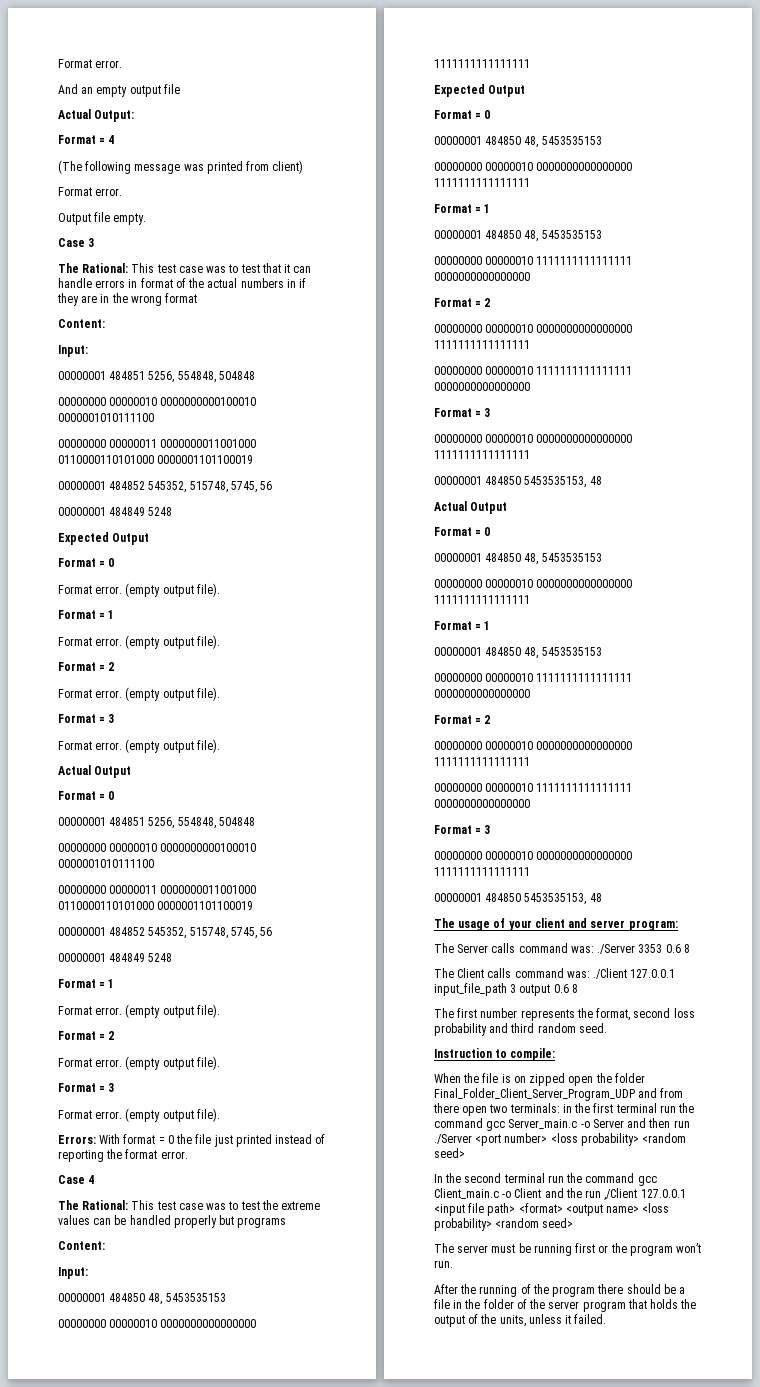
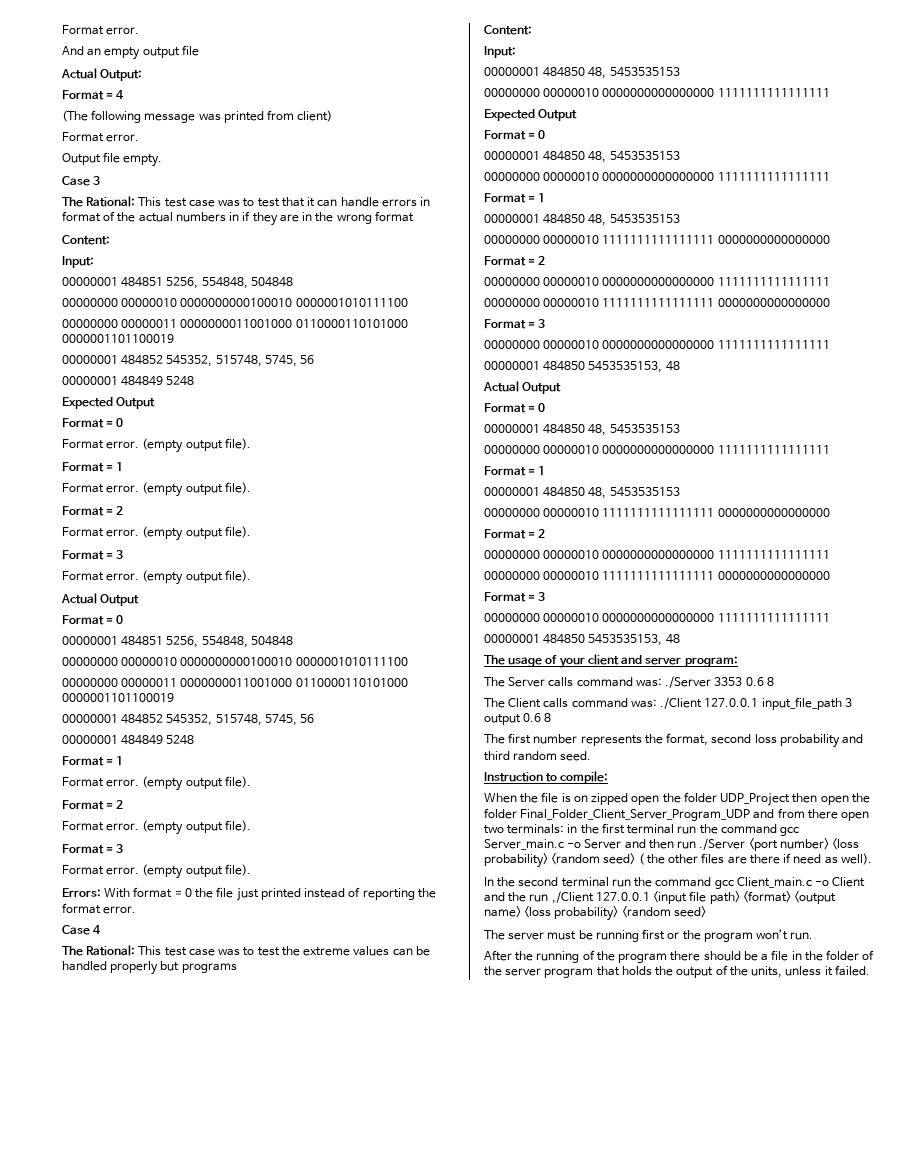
(645, 1078) none -> [720,793,870,806] [484,808,517,819] UDP_Project then open the folder
(465, 1153) none -> [638,853,872,865] ( the other files are there if need as well).

